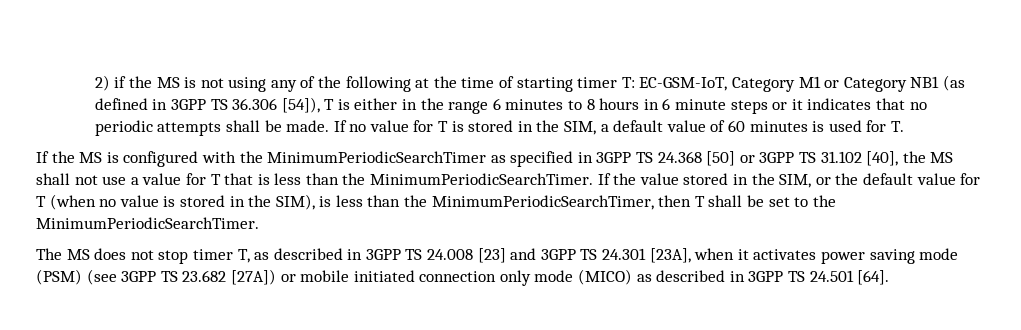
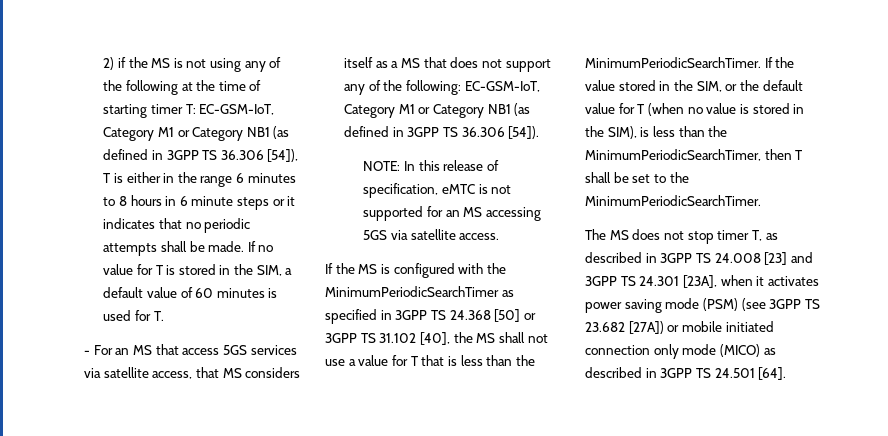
(904, 126) none -> [84,344,297,355] [84,367,301,379] [344,57,551,72] [344,80,540,95] [344,103,531,118] [344,126,540,139] [363,160,499,171] [363,183,512,198] [363,206,541,221] [363,229,500,240] // - For an MS that access 5GS services via satellite access, that MS considers itself as a MS that does not support any of the following: EC-GSM-IoT, Category M1 or Category NB1 (as defined in 3GPP TS 36.306 [54]). // NOTE: In this release of specification, eMTC is not supported for an MS accessing 5GS via satellite access.

